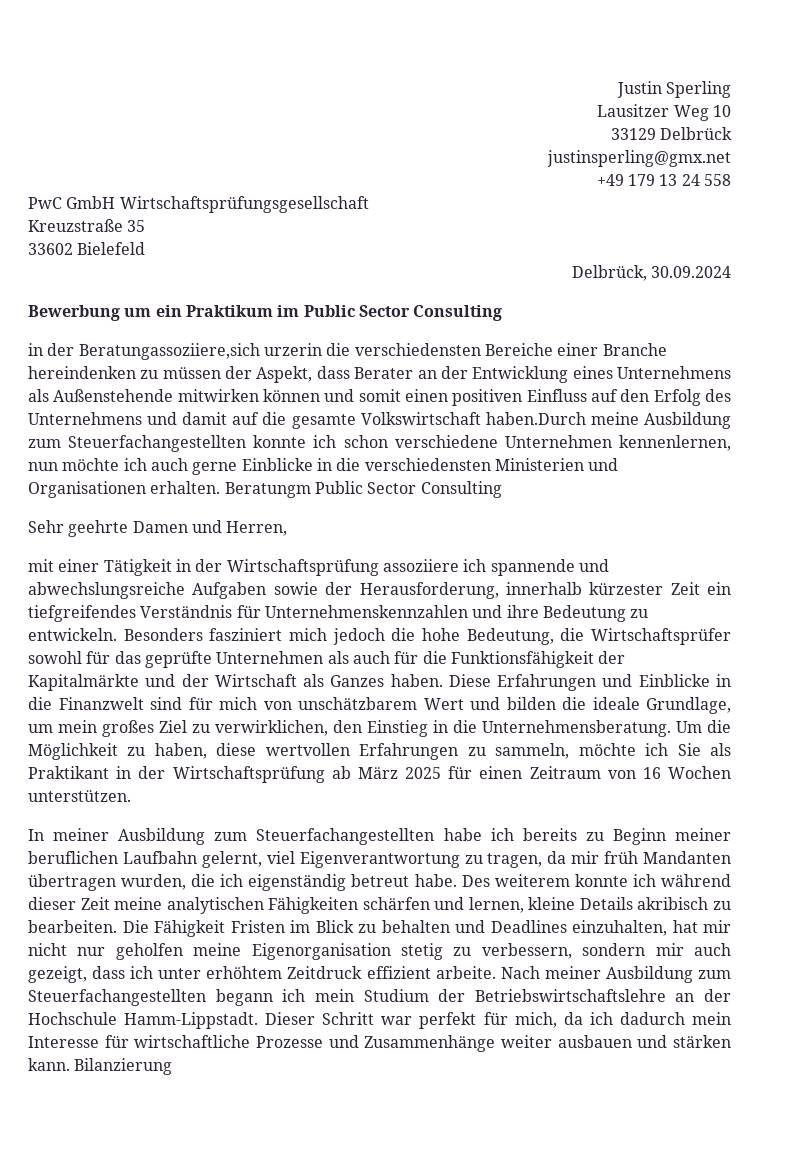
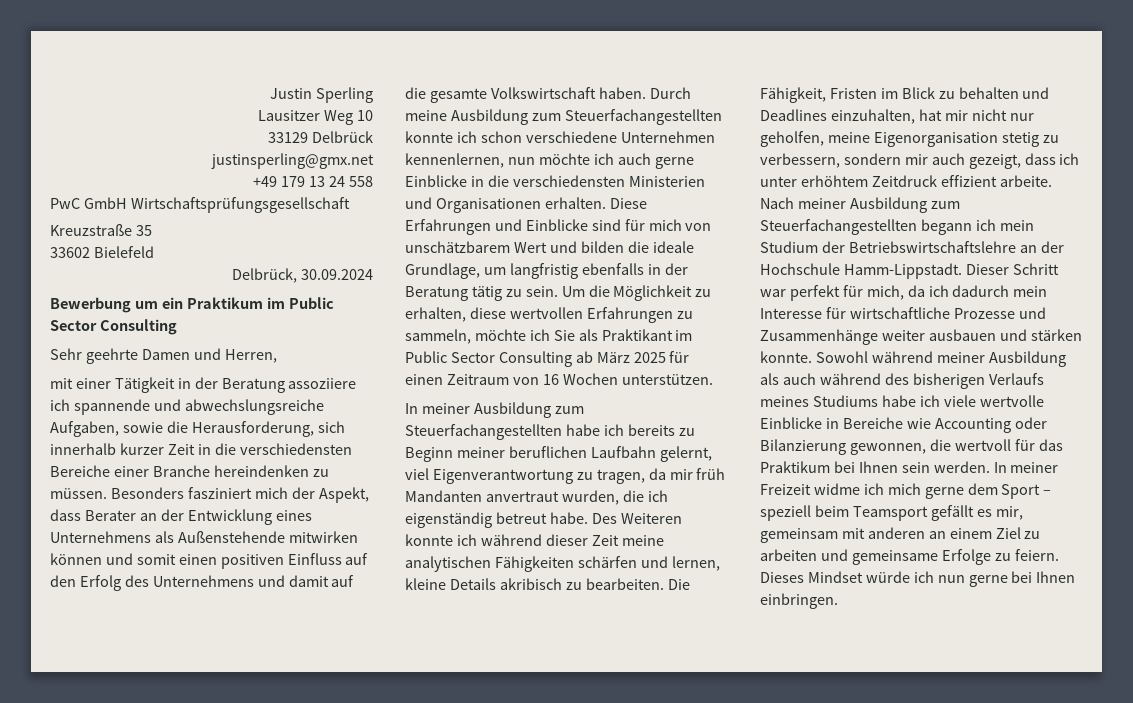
[28,343,322,360] in der Beratungassoziiere,sich urzerin -> [50,348,277,364] [50,377,357,393] [50,399,324,415] [50,421,345,437] [50,443,211,455] Sehr geehrte Damen und Herren, // mit einer Tätigkeit in der Beratung assoziiere ich spannende und abwechslungsreiche Aufgaben, sowie die Herausforderung, sich innerhalb kurzer Zeit in
[162,367,221,379] müssen -> [50,487,288,499] müssen. Besonders fasziniert mich
[485,412,586,425] haben.Durch -> [598,87,691,99] haben. Durch
[224,481,502,498] [28,520,288,537] [28,559,609,576] [28,582,731,599] [28,605,649,622] [28,628,731,645] [28,651,626,668] [28,674,443,691] Beratungm Public Sector Consulting // Sehr geehrte Damen und Herren, // mit einer Tätigkeit in der Wirtschaftsprüfung assoziiere ich spannende und abwechslungsreiche Aufgaben sowie der Herausforderung, innerhalb kürzester Zeit ein tiefgreifendes Verständnis für Unternehmenskennzahlen und ihre Bedeutung zu entwickeln. Besonders fasziniert mich jedoch die hohe Bedeutung, die Wirtschaftsprüfer sowohl für das geprüfte Unternehmen als auch für die Funktionsfähigkeit der Kapitalmärkte und der Wirtschaft als Ganzes haben. -> (606, 203) none
[715,674,731,687] [28,697,144,710] in die Finanzwelt -> (588, 225) none
[58,720,671,737] mein großes Ziel zu verwirklichen, den Einstieg in die Unternehmensberatung. -> [509,263,688,279] [405,286,558,301] langfristig ebenfalls in der Beratung tätig zu sein.
[154,743,207,759] haben, -> [405,307,466,322] erhalten,
[116,766,325,783] in der Wirtschaftsprüfung -> [675,330,693,341] [405,351,572,367] im Public Sector Consulting
[28,874,116,891] übertragen -> [485,491,559,502] anvertraut
[494,874,570,887] weiterem -> [620,513,682,524] Weiteren
[154,920,225,937] Fähigkeit -> [760,87,826,103] Fähigkeit,
[115,943,183,960] geholfen -> [760,131,824,147] geholfen,
[28,1058,173,1075] kann. Bilanzierung -> [760,351,1066,367] [760,373,1044,389] [760,395,1044,407] [760,417,1047,433] [760,439,1063,455] [760,461,1059,473] [760,483,1052,499] [760,505,1023,521] [760,527,1041,543] [760,549,1059,565] [760,571,1076,587] [760,593,838,609] konnte. Sowohl während meiner Ausbildung als auch während des bisherigen Verlaufs meines Studiums habe ich viele wertvolle Einblicke in Bereiche wie Accounting oder Bilanzierung gewonnen, die wertvoll für das Praktikum bei Ihnen sein werden. In meiner Freizeit widme ich mich gerne dem Sport – speziell beim Teamsport gefällt es mir, gemeinsam mit anderen an einem Ziel zu arbeiten und gemeinsame Erfolge zu feiern. Dieses Mindset würde ich nun gerne bei Ihnen einbringen.

